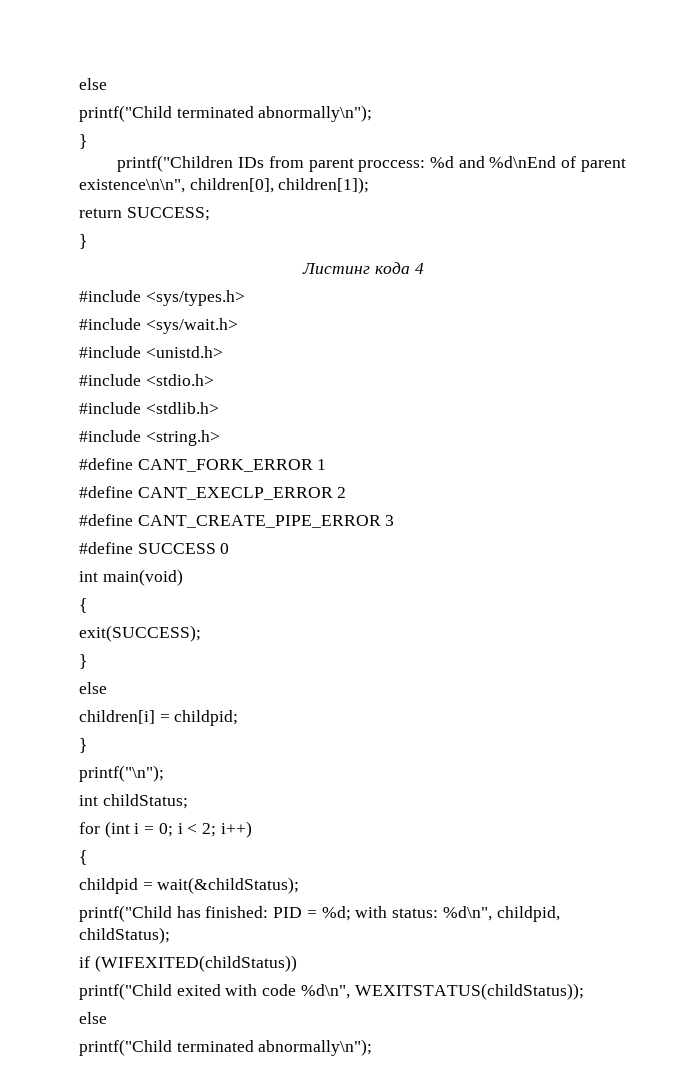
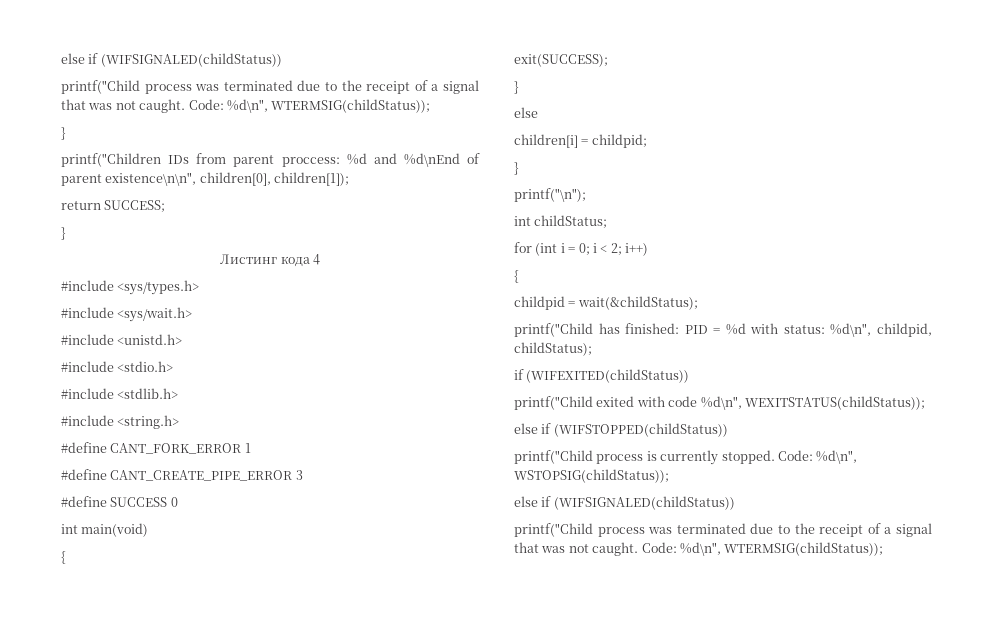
[79,78,107,90] [79,105,373,122] else // printf("Child terminated abnormally\n"); -> [61,53,282,67] [61,80,480,94] [61,99,431,113] else if (WIFSIGNALED(childStatus)) // printf("Child process was terminated due to the receipt of a signal that was not caught. Code: %d\n", WTERMSIG(childStatus));
[79,486,347,500] // #define CANT_EXECLP_ERROR 2 -> (251, 448) none
[321,906,351,921] %d; -> [725,323,746,335] %d
[79,1039,373,1056] // printf("Child terminated abnormally\n"); -> [541,423,728,437] [514,450,858,465] [514,469,669,483] [514,496,735,510] [514,523,933,537] [514,542,884,556] if (WIFSTOPPED(childStatus)) // printf("Child process is currently stopped. Code: %d\n", WSTOPSIG(childStatus)); // else if (WIFSIGNALED(childStatus)) // printf("Child process was terminated due to the receipt of a signal that was not caught. Code: %d\n", WTERMSIG(childStatus));

